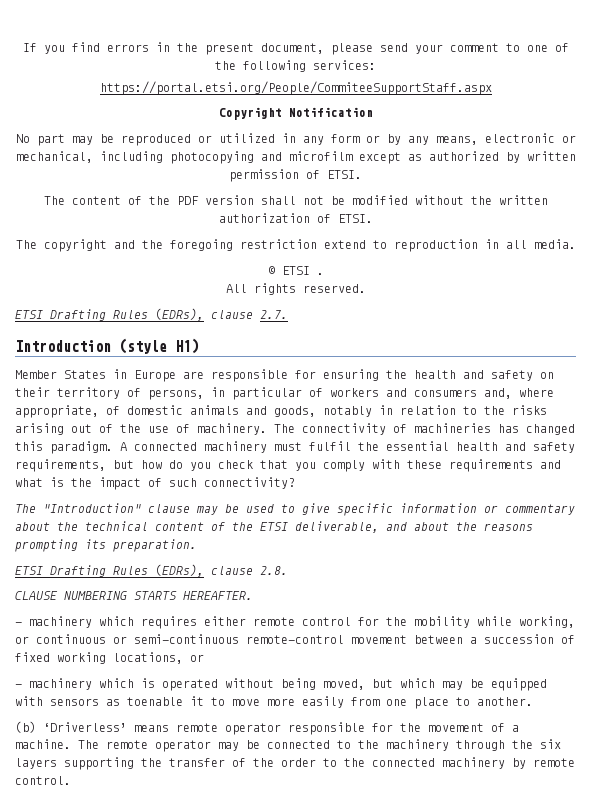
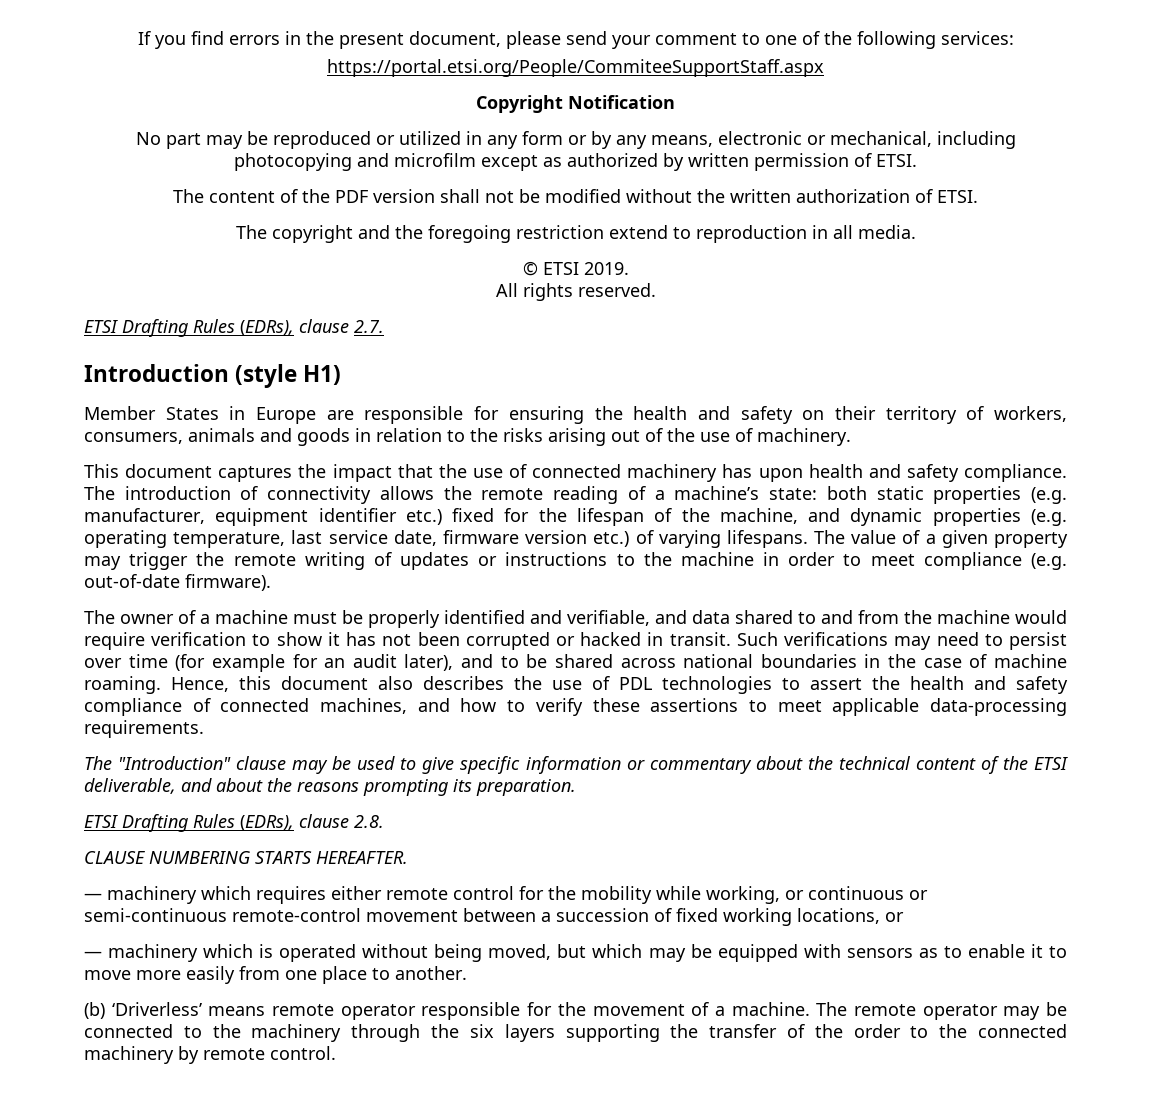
[316,273,324,275] . -> [583,262,629,275] 2019.
[148,387,554,400] [15,405,372,418] persons, in particular of workers and consumers and, where appropriate, of domestic animals and goods, notably -> [994,406,1067,422] [84,428,350,446] workers, consumers, animals and goods
[274,423,575,435] [15,441,575,454] [15,459,561,472] [15,477,295,490] The connectivity of machineries has changed this paradigm. A connected machinery must fulfil the essential health and safety requirements, but how do you check that you comply with these requirements and what is the impact of such connectivity? -> [84,464,1067,482] [84,486,1068,504] [84,508,1068,526] [84,530,1068,548] [84,552,1067,570] [84,574,271,591] [84,610,1067,628] [84,632,1067,650] [84,654,1068,672] [84,676,1068,694] [84,698,1067,716] [84,720,204,738] // This document captures the impact that the use of connected machinery has upon health and safety compliance. The introduction of connectivity allows the remote reading of a machine’s state: both static properties (e.g. manufacturer, equipment identifier etc.) fixed for the lifespan of the machine, and dynamic properties (e.g. operating temperature, last service date, firmware version etc.) of varying lifespans. The value of a given property may trigger the remote writing of updates or instructions to the machine in order to meet compliance (e.g. out-of-date firmware). // The owner of a machine must be properly identified and verifiable, and data shared to and from the machine would require verification to show it has not been corrupted or hacked in transit. Such verifications may need to persist over time (for example for an audit later), and to be shared across national boundaries in the case of machine roaming. Hence, this document also describes the use of PDL technologies to assert the health and safety compliance of connected machines, and how to verify these assertions to meet applicable data-processing requirements.
[127,697,183,706] toenable -> [943,944,1025,958] to enable

